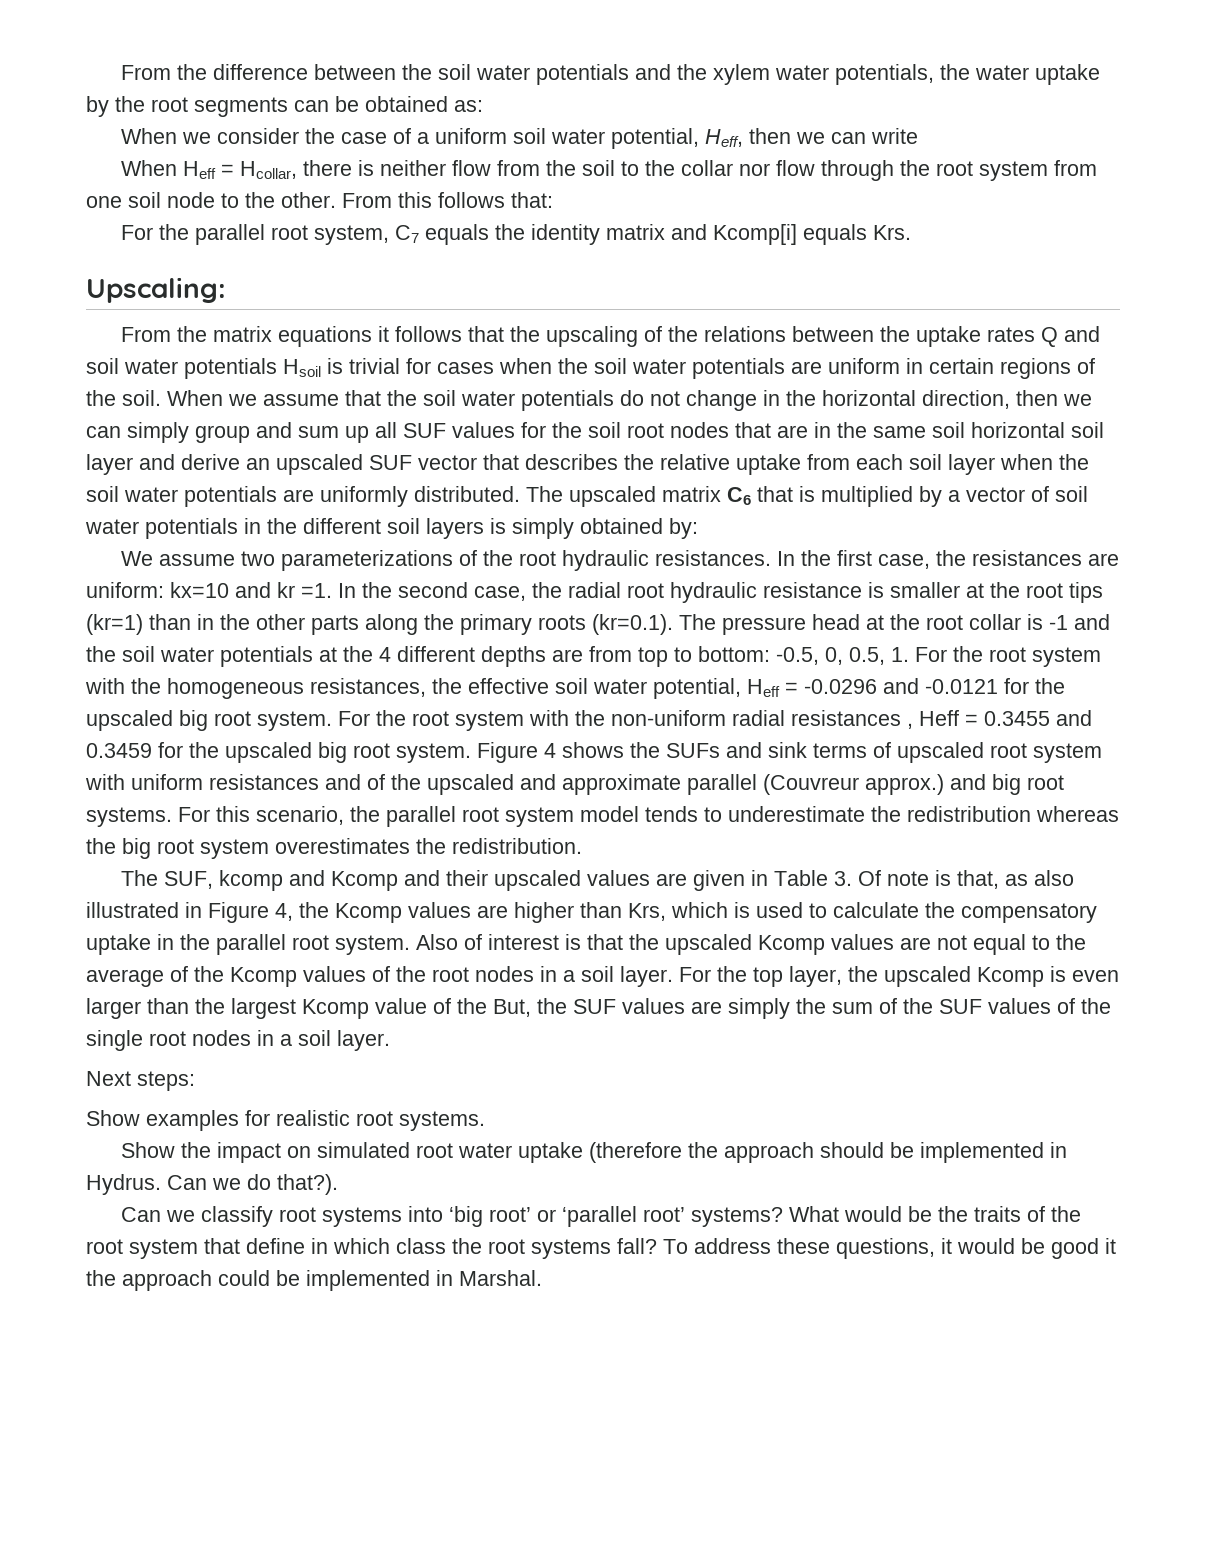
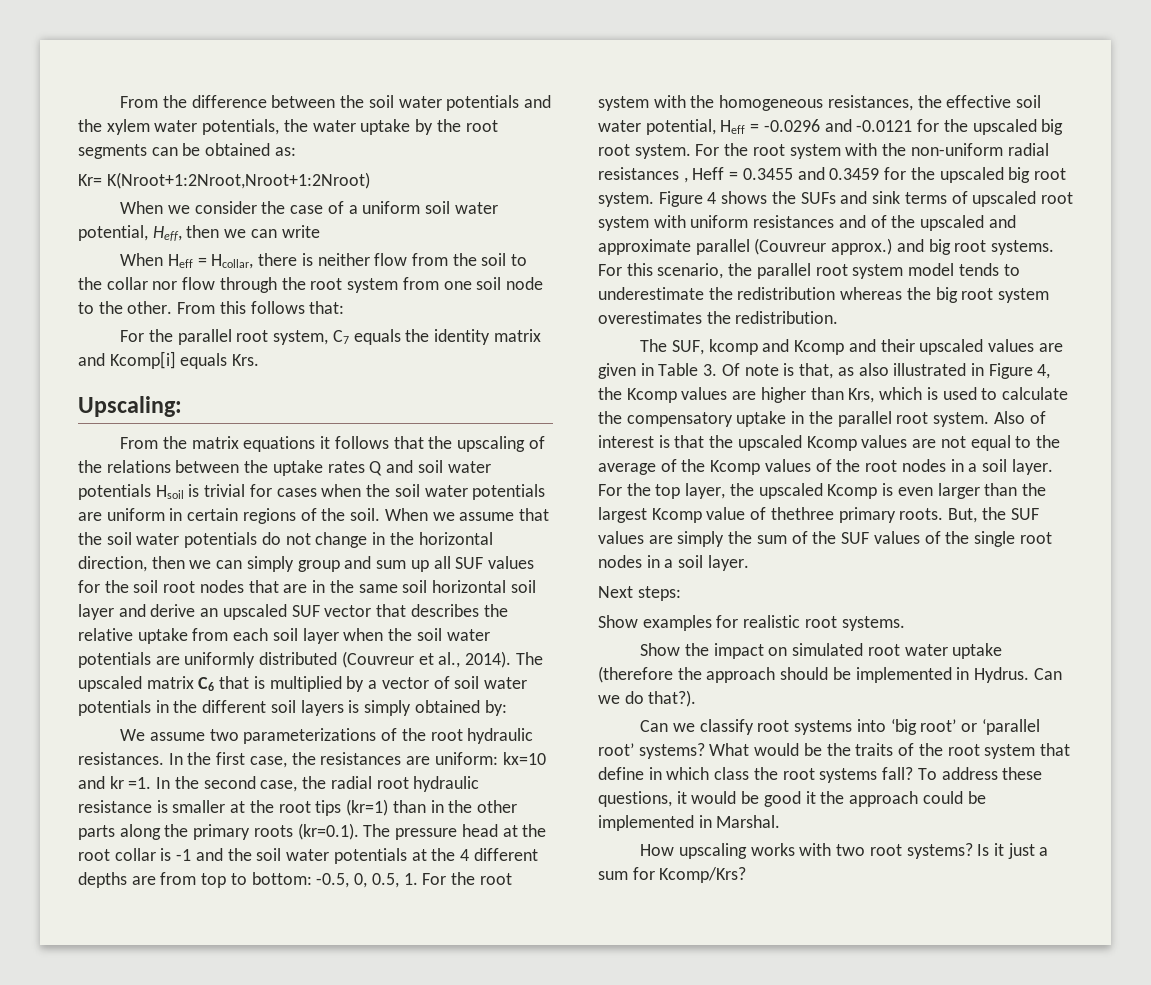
(483, 106) none -> [78,172,370,189] // Kr= K(Nroot+1:2Nroot,Nroot+1:2Nroot)
[414,486,520,502] distributed. -> [259,651,512,668] distributed (Couvreur et al., 2014).
[457,998,487,1014] the -> [770,507,944,523] thethree primary roots.
(542, 1278) none -> [640,843,1049,859] [598,867,747,883] // How upscaling works with two root systems? Is it just a sum for Kcomp/Krs?

